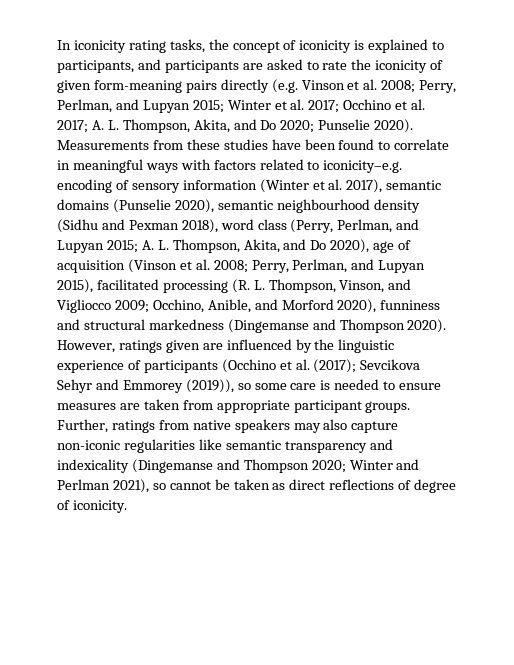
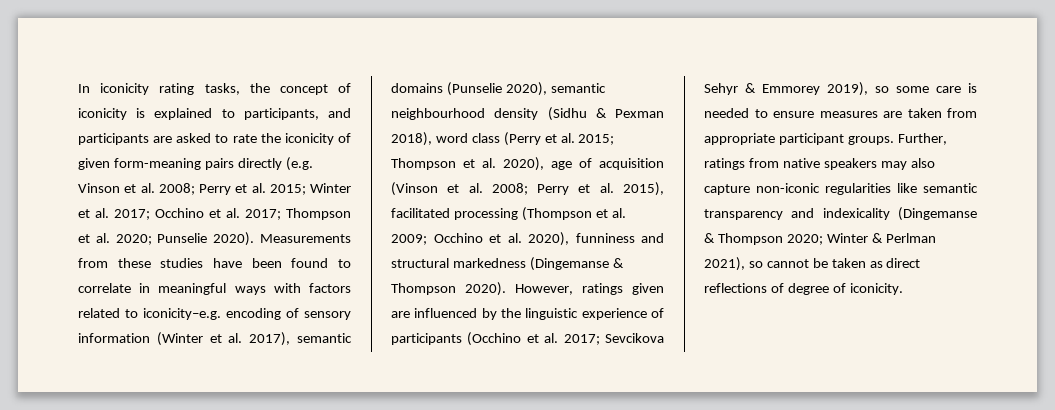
[419,80,457,93] [57,99,190,113] Perry, Perlman, and Lupyan -> [199,183,266,195] Perry et al.
[91,119,277,133] A. L. Thompson, Akita, and Do -> [286,208,351,220] [78,233,110,243] Thompson et al.
[101,219,125,230] and -> [595,108,607,118] &
[290,219,420,233] [57,239,327,253] (Perry, Perlman, and Lupyan 2015; A. L. Thompson, Akita, and Do -> [503,132,615,146] [391,158,496,170] (Perry et al. 2015; Thompson et al.
[251,259,426,273] [57,279,412,293] [57,299,334,313] Perry, Perlman, and Lupyan 2015), facilitated processing (R. L. Thompson, Vinson, and Vigliocco 2009; Occhino, Anible, and Morford -> [537,182,664,196] [391,207,626,221] [391,233,522,245] Perry et al. 2015), facilitated processing (Thompson et al. 2009; Occhino et al.
[312,319,336,330] and -> [612,258,624,268] &
[313,359,357,373] (2017); -> [563,334,600,345] 2017;
[95,379,234,393] and Emmorey (2019)), -> [745,82,868,96] & Emmorey 2019),
[216,459,240,470] and -> [704,233,715,243] &
[396,459,420,470] and -> [871,233,883,243] &

